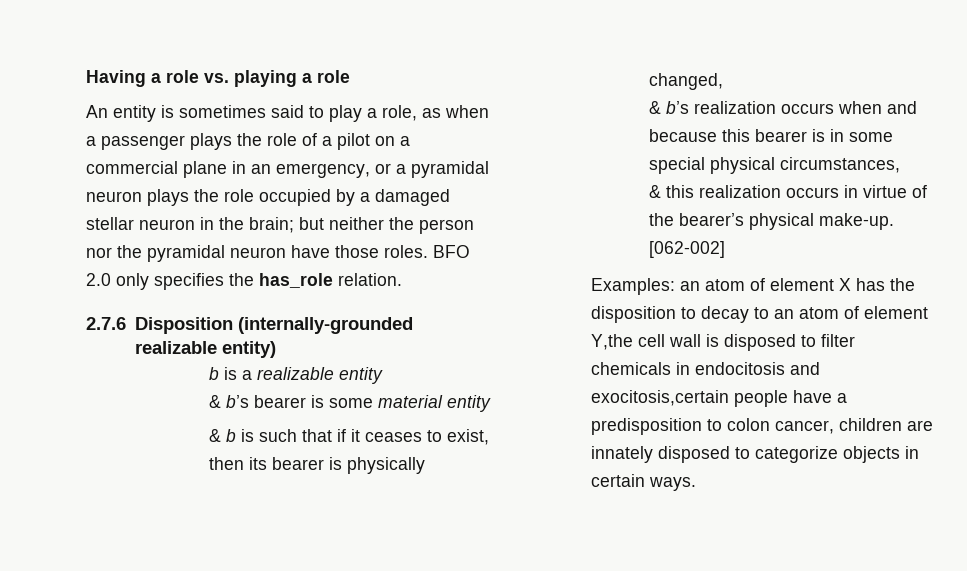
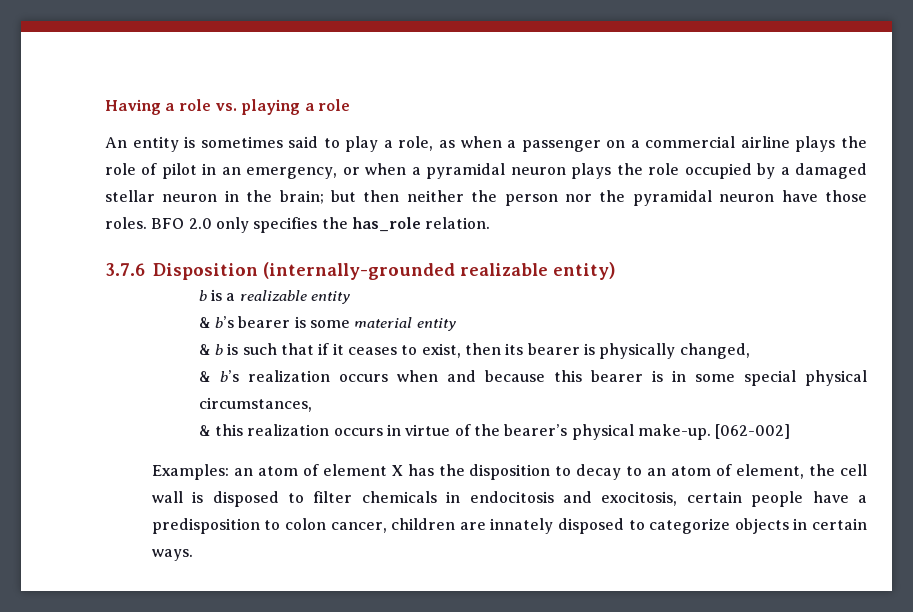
[190,133,410,150] [86,161,227,178] plays the role of a pilot on a commercial plane -> [606,136,867,152] [105,163,197,179] on a commercial airline plays the role of pilot
(391, 168) none -> [365,163,407,175] when
(324, 223) none -> [363,190,400,202] then
[86,317,126,330] 2.7.6 -> [105,263,145,276] 3.7.6
[863,306,928,319] [590,334,633,350] element Y,the -> [736,464,836,479] element, the
[590,390,729,406] exocitosis,certain -> [601,491,742,506] exocitosis, certain

